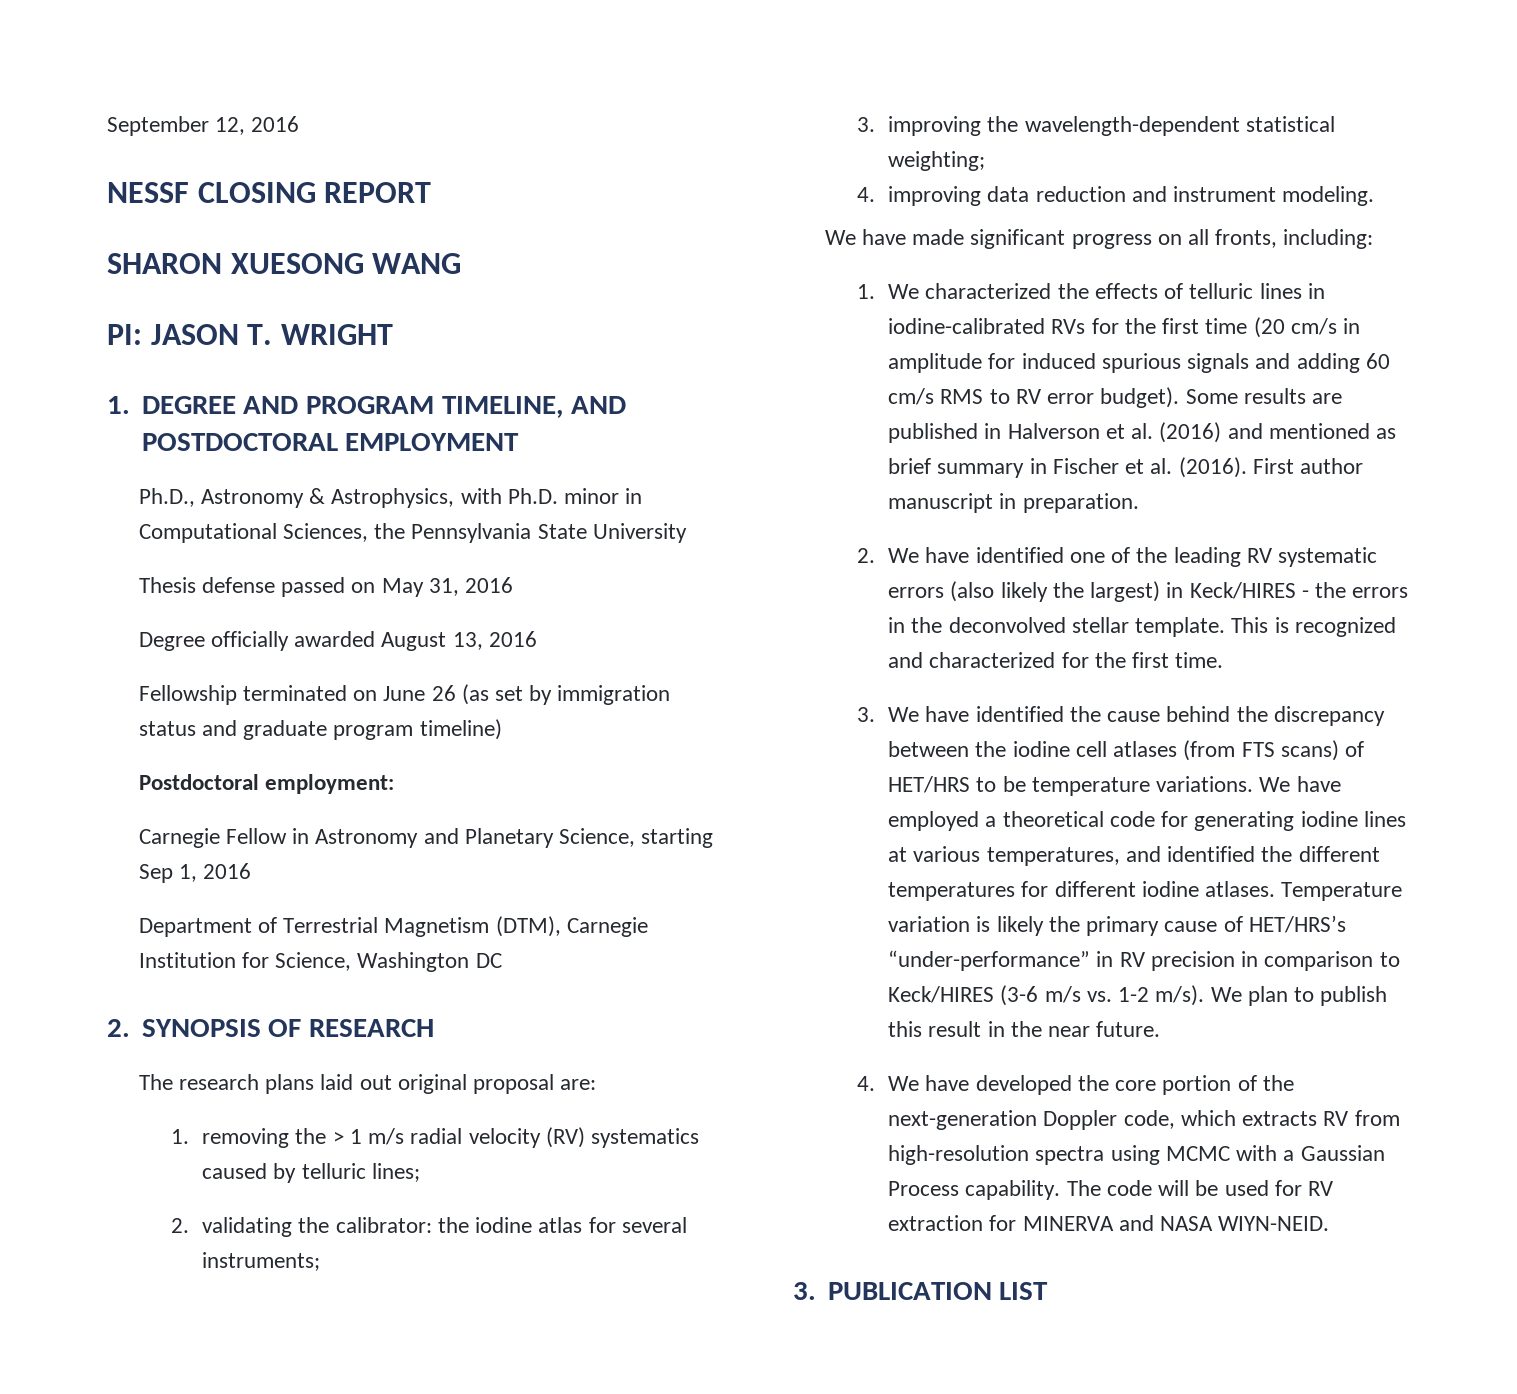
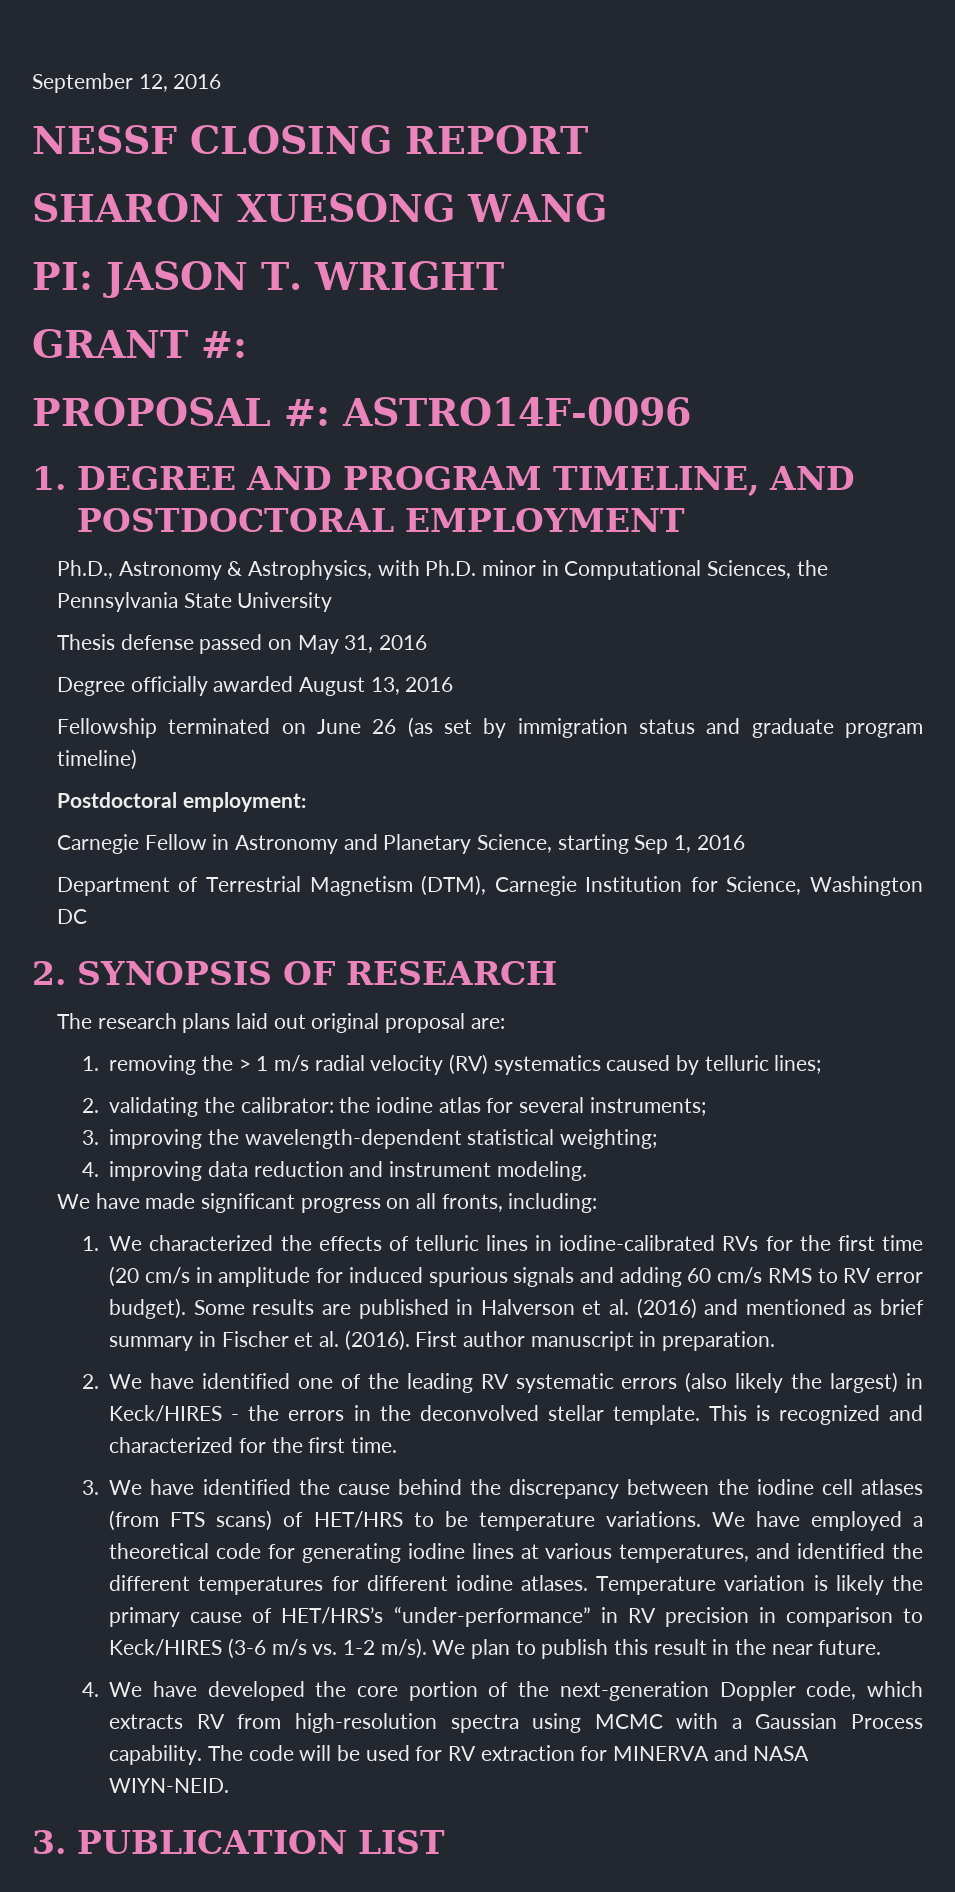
(393, 334) none -> [32,329,247,358] [32,397,691,426] // GRANT #: // PROPOSAL #: ASTRO14F-0096

